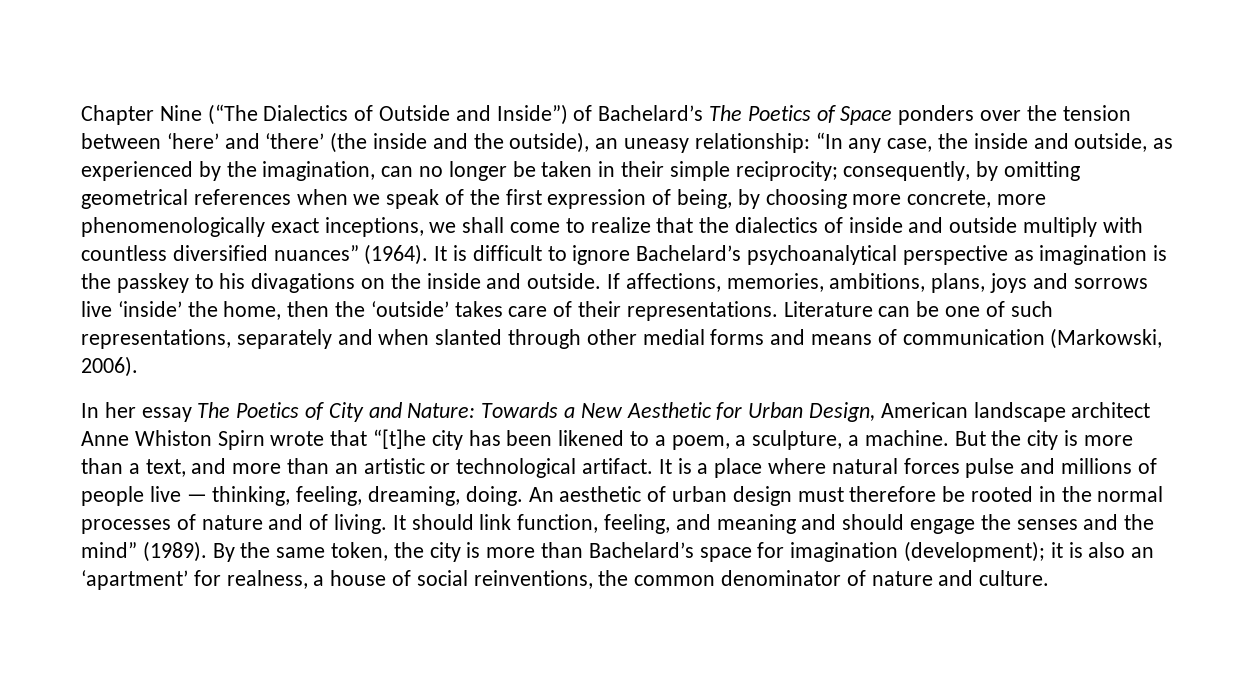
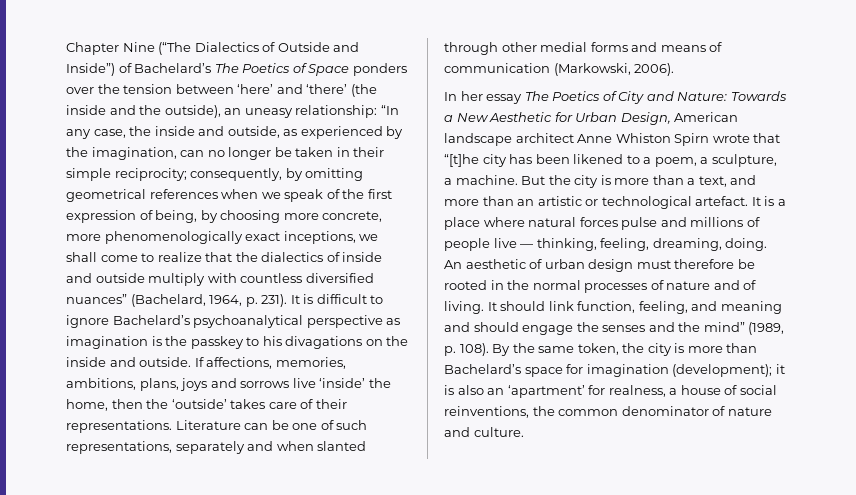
[364,244,429,265] (1964). -> [130,294,288,307] (Bachelard, 1964, p. 231).
[582,458,654,474] artifact. -> [695,196,749,206] artefact.
[142,541,207,562] (1989). -> [748,322,785,335] [444,343,489,356] (1989, p. 108).

